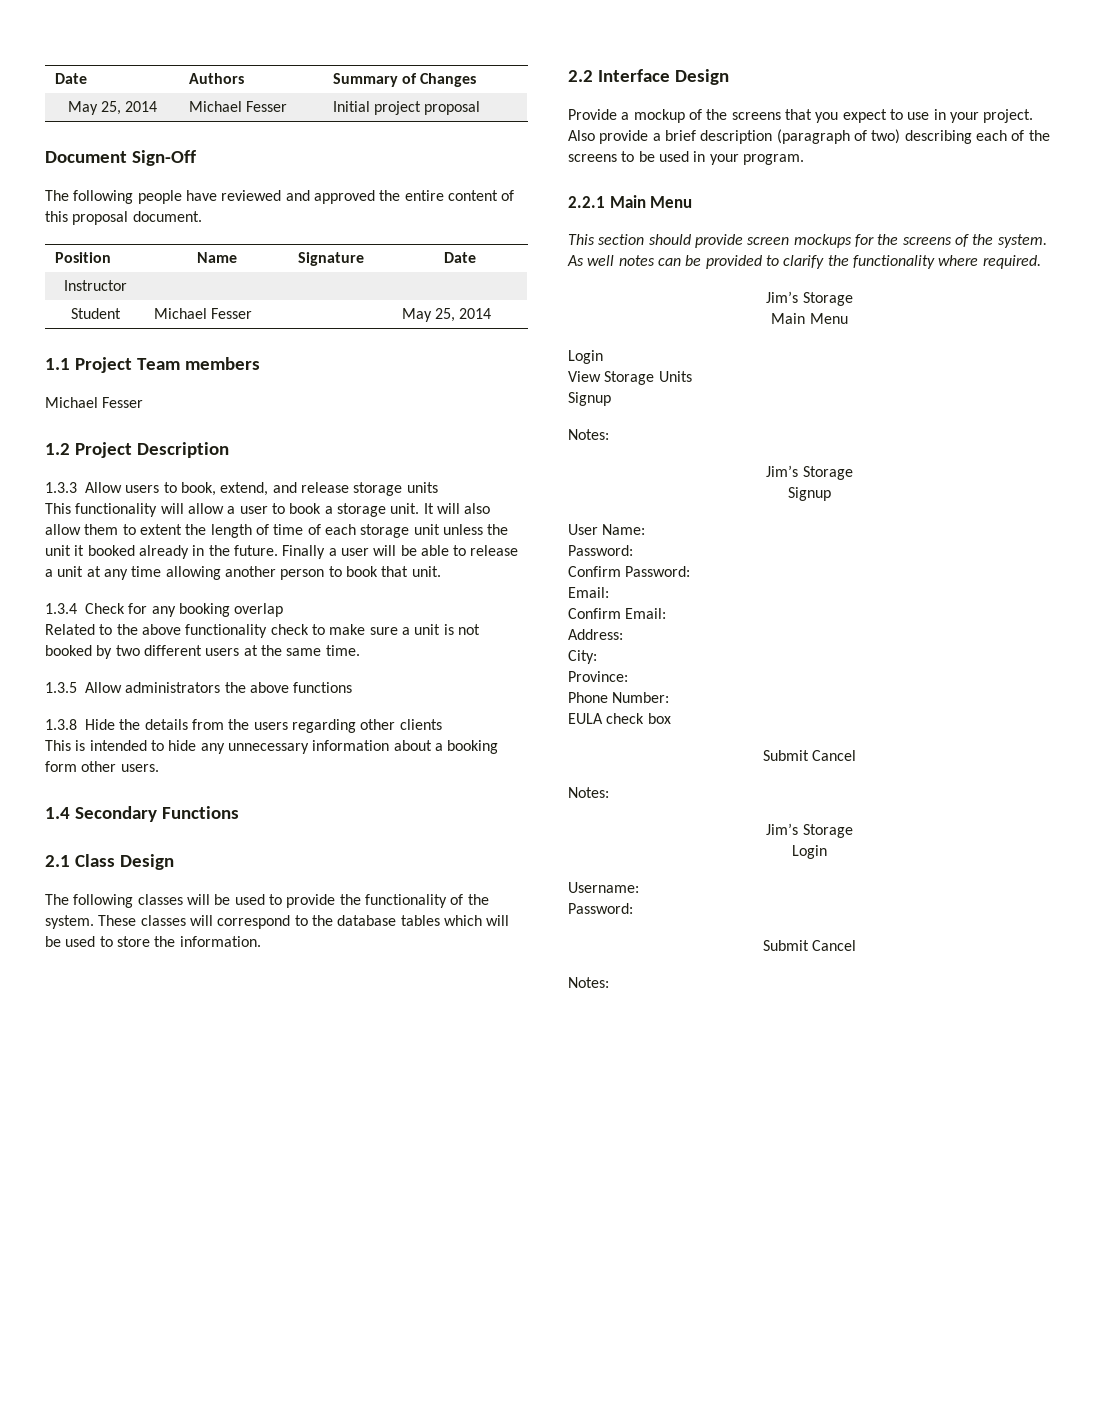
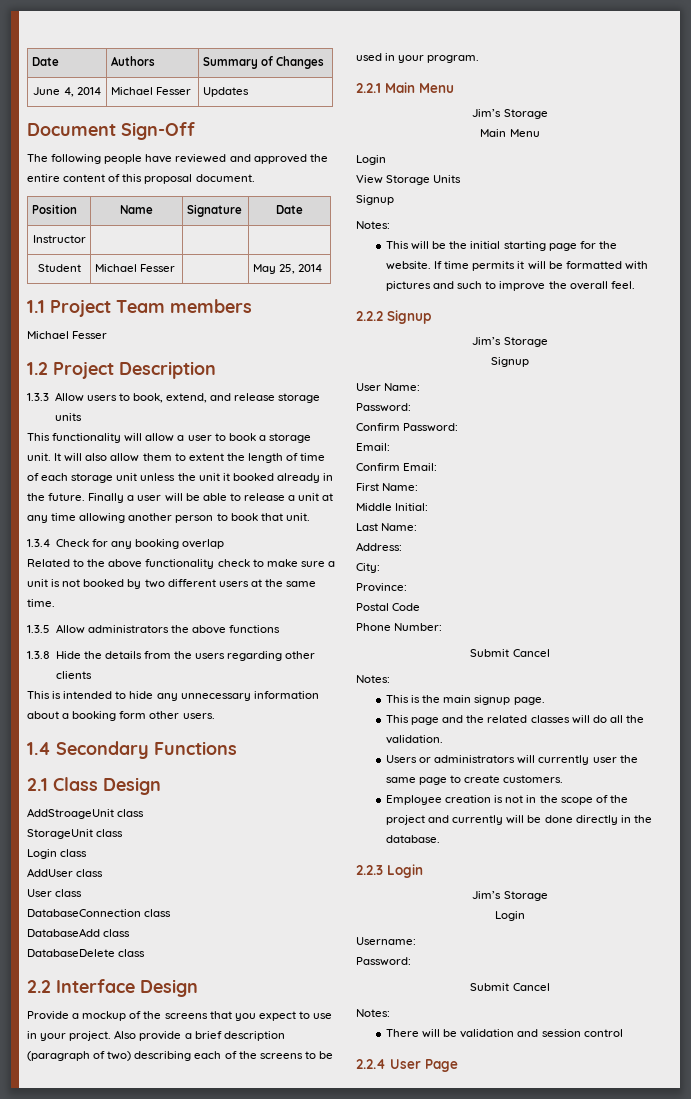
[67,101,121,115] May 25, -> [33,87,74,97] June 4,
[332,101,481,115] Initial project proposal -> [202,87,249,97] Updates
[45,894,489,908] [45,915,510,929] [45,936,261,947] The following classes will be used to provide the functionality of the system. These classes will correspond to the database tables which will be used to store the information. -> [27,808,145,819] [27,829,124,839] [27,849,88,859] [27,868,104,877] [27,889,83,897] [27,909,172,917] [27,928,131,937] [27,949,146,957] AddStroageUnit class // StorageUnit class // Login class // AddUser class // User class // DatabaseConnection class // DatabaseAdd class // DatabaseDelete class
[568,234,1047,248] [567,255,1041,269] // This section should provide screen mockups for the screens of the system. As well notes can be provided to clarify the functionality where required. -> (454, 88) none
(609, 434) none -> [386,241,617,251] [386,261,648,271] [386,281,635,291] [356,310,431,324] // This will be the initial starting page for the website. If time permits it will be formatted with pictures and such to improve the overall feel. // 2.2.2 Signup
(667, 613) none -> [356,483,419,491] [356,503,429,511] [356,523,418,531] // First Name: // Middle Initial: // Last Name:
(628, 676) none -> [356,603,421,611] // Postal Code
[568,713,671,724] [762,750,857,761] [568,787,609,798] // EULA check box // Submit Cancel // Notes: -> [470,649,550,657] [356,675,390,683] [386,695,545,705] [386,715,645,725] [386,735,444,744] [386,755,638,765] [386,775,564,785] [386,795,628,805] [386,815,652,825] [386,835,441,843] [356,864,423,878] // Submit Cancel // Notes: // This is the main signup page. // This page and the related classes will do all the validation. // Users or administrators will currently user the same page to create customers. // Employee creation is not in the scope of the project and currently will be done directly in the database. // 2.2.3 Login
(609, 982) none -> [386,1029,623,1038] [356,1059,458,1072] // There will be validation and session control // 2.2.4 User Page

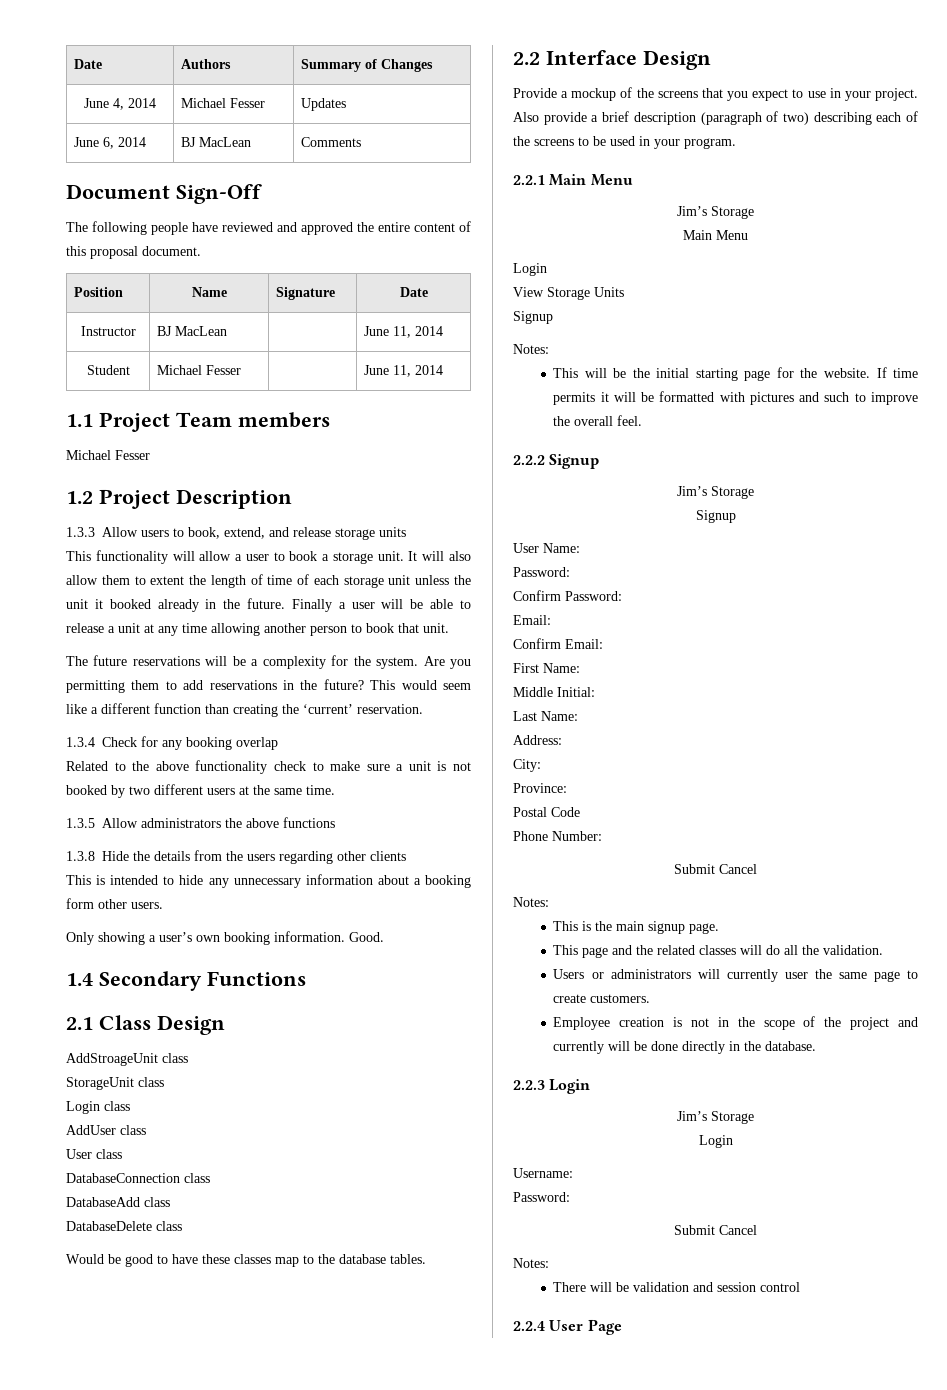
(249, 92) none -> [74,137,147,149] [181,137,252,147] [301,137,362,147] // June 6, 2014 | BJ MacLean | Comments
(86, 239) | | -> [157,326,228,336] [364,326,444,338] BJ MacLean | | June 11, 2014
[252,264,295,274] May 25, -> [364,365,412,377] June 11,
(310, 517) none -> [66,655,471,669] [66,679,471,693] [66,703,423,717] // The future reservations will be a complexity for the system. Are you permitting them to add reservations in the future? This would seem like a different function than creating the ‘current’ reservation.
(215, 716) none -> [66,931,384,945] // Only showing a user’s own booking information. Good.
(146, 953) none -> [66,1254,426,1267] // Would be good to have these classes map to the database tables.

